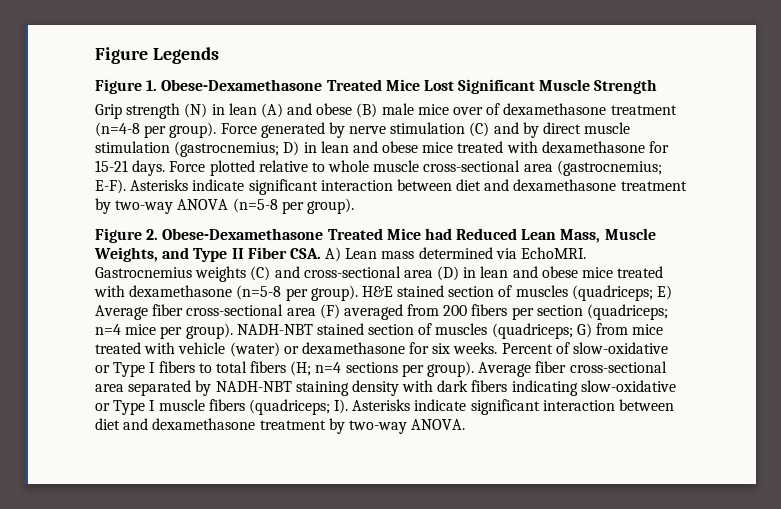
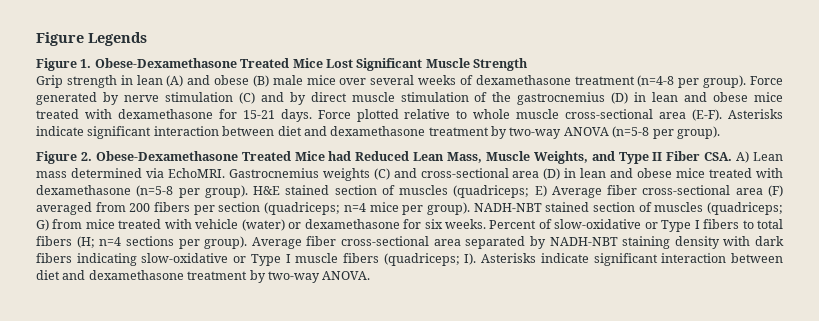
[184,103,208,118] (N) -> (117, 81) none
(484, 111) none -> [370,75,457,85] several weeks
[174,141,300,157] (gastrocnemius; D) -> [474,92,629,105] of the gastrocnemius (D)
[556,160,662,176] [95,179,126,194] (gastrocnemius; E-F). -> [692,109,723,121] (E-F).

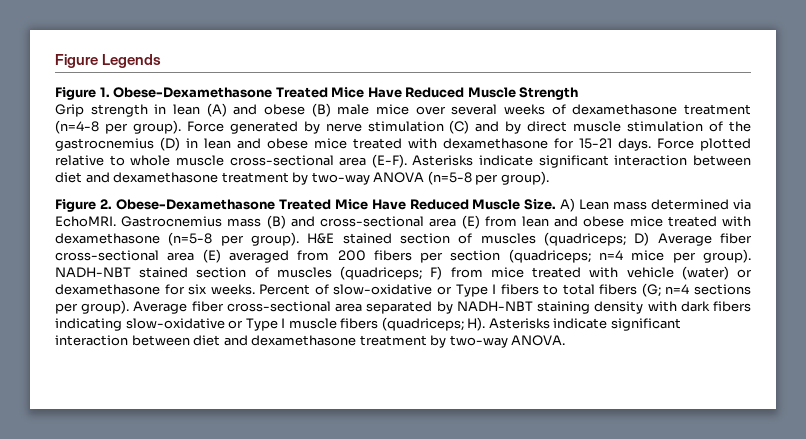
[325,58,423,71] Lost Significant -> [367,87,465,98] Have Reduced
[328,151,733,164] had Reduced Lean Mass, Muscle Weights, and Type II Fiber CSA. -> [371,199,557,210] Have Reduced Muscle Size.
[322,168,390,181] weights (C) -> [227,215,286,229] mass (B)
[543,168,577,180] (D) in -> [461,215,517,229] (E) from
[534,185,783,198] E) Average fiber cross-sectional area (F) -> [634,232,753,246] [55,249,221,263] D) Average fiber cross-sectional area (E)
[36,219,49,231] G) -> [430,266,443,280] F)
[76,236,95,248] (H; -> [641,283,661,297] (G;
[464,253,477,265] I). -> [467,317,486,331] H).

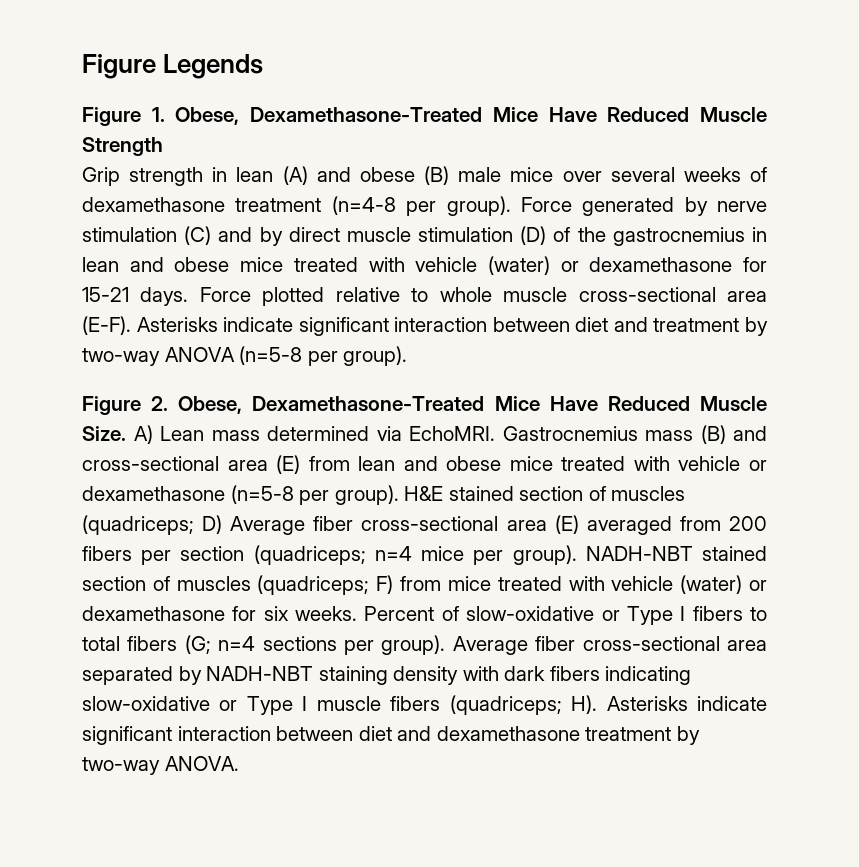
[113,87,328,98] Obese-Dexamethasone Treated -> [175,107,483,125] Obese, Dexamethasone-Treated
(704, 126) none -> [520,226,547,245] (D)
[160,137,180,151] (D) -> (745, 236) none
(437, 143) none -> [415,256,579,275] vehicle (water) or
[113,172,219,183] dexamethasone -> (648, 324) none
[115,199,331,210] Obese-Dexamethasone Treated -> [178,396,485,414] Obese, Dexamethasone-Treated
(751, 221) none -> [678,456,767,471] vehicle or

